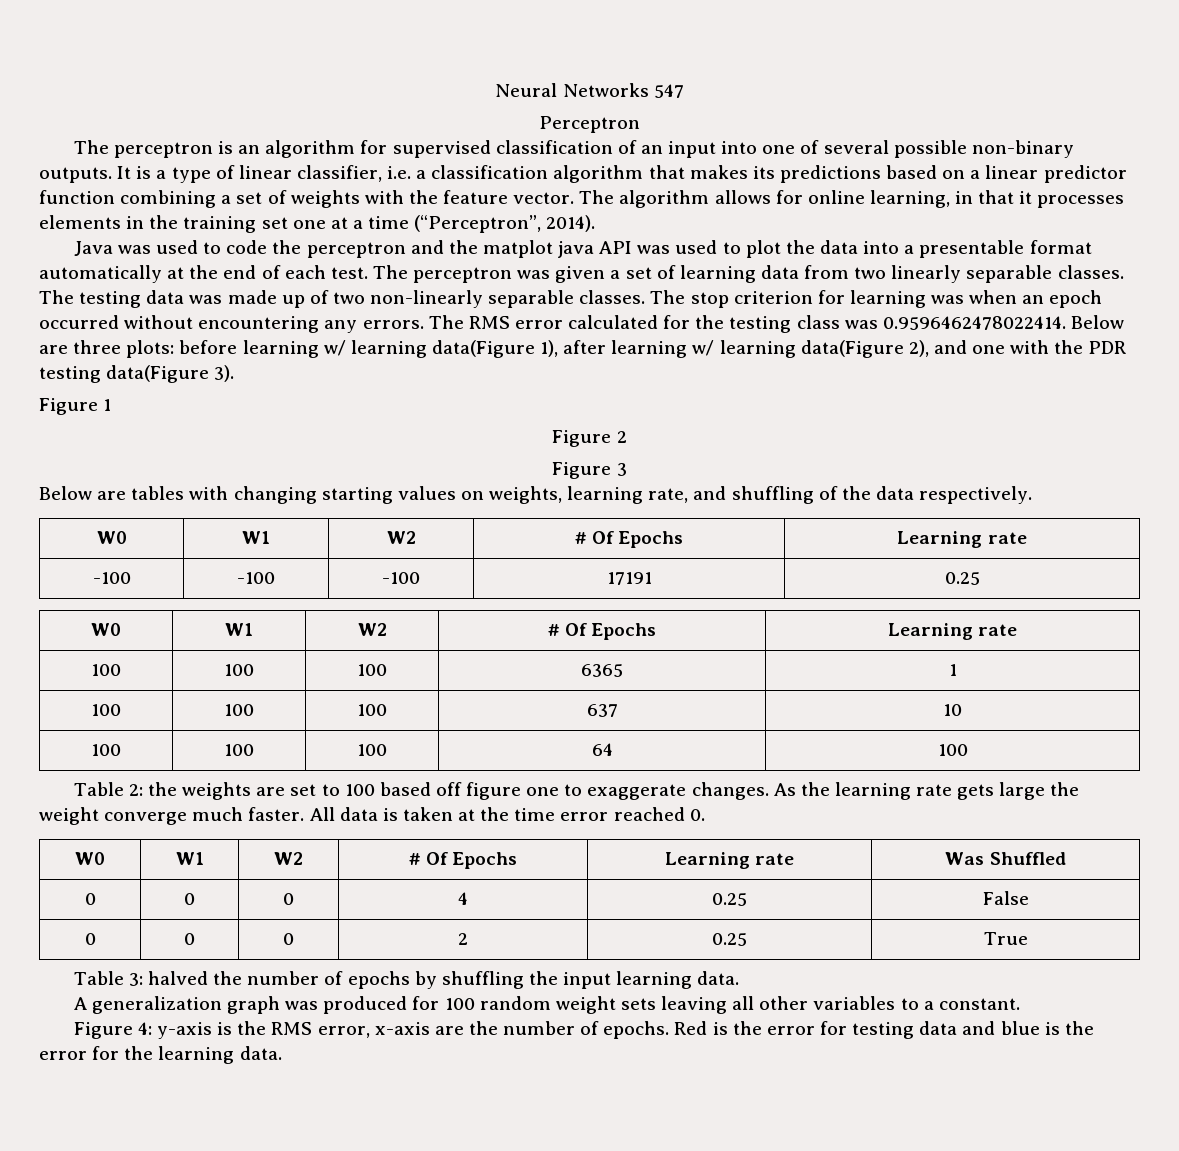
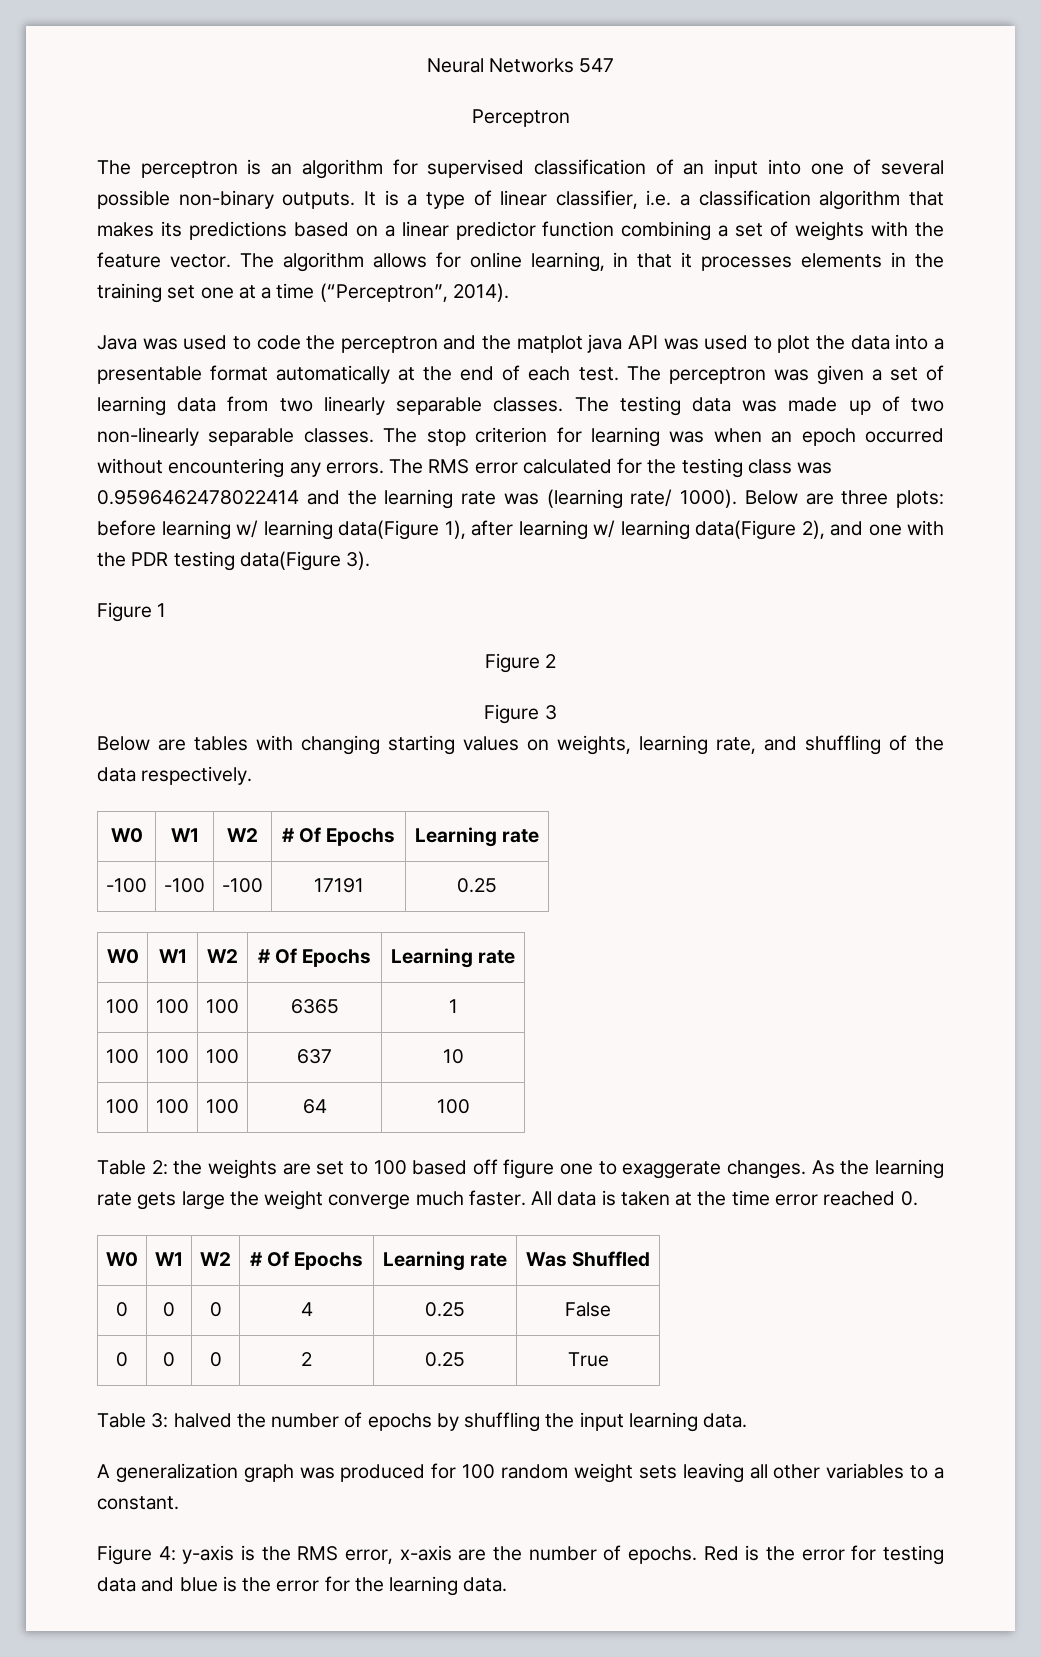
[882,316,1066,330] 0.9596462478022414. -> [97,489,737,509] 0.9596462478022414 and the learning rate was (learning rate/ 1000).

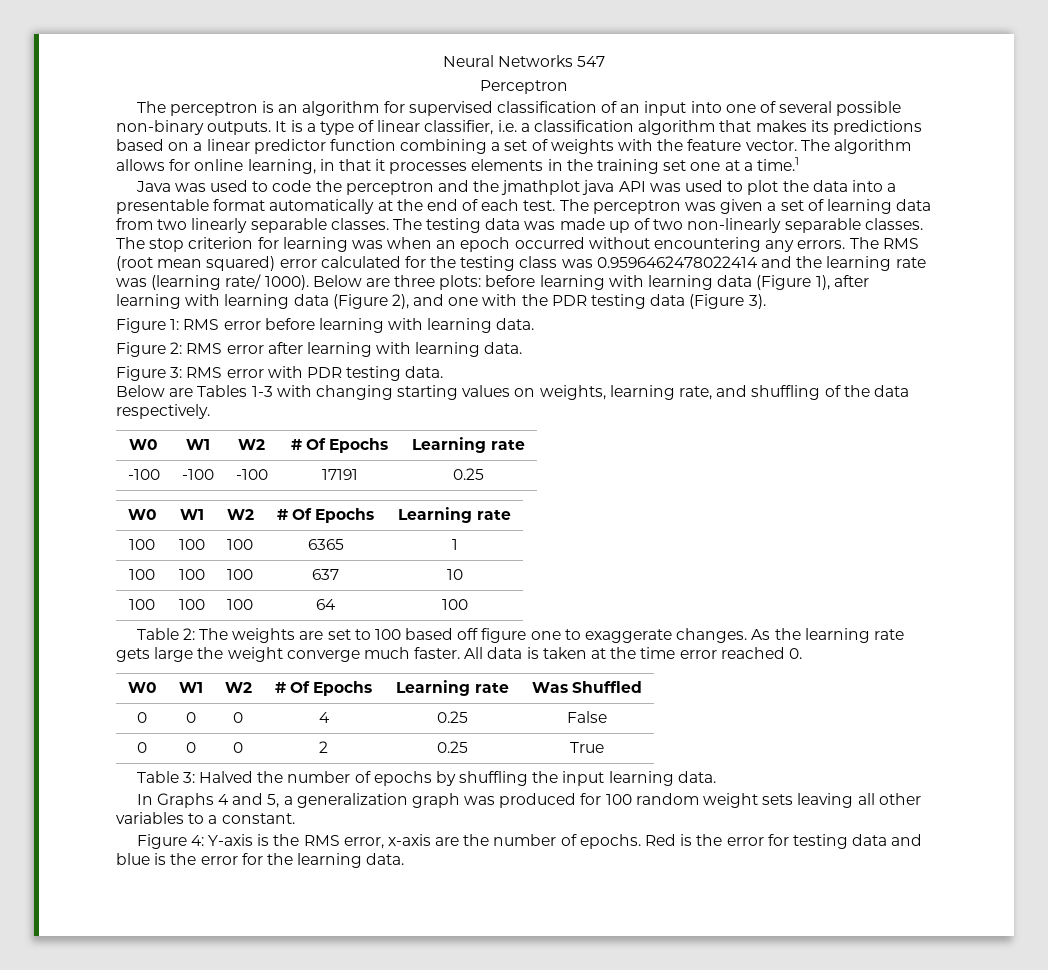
[276,283,509,302] time (“Perceptron”, 2014). -> [756,157,799,171] time.1
[516,335,583,353] matplot -> [501,180,581,195] jmathplot
(470, 466) none -> [116,256,276,271] (root mean squared)
[236,520,796,540] w/ learning data(Figure 1), after learning w/ learning data(Figure -> [608,275,869,290] [116,294,388,309] with learning data (Figure 1), after learning with learning data (Figure
[239,551,341,571] data(Figure -> [650,294,745,309] data (Figure
[157,603,167,617] [484,653,557,673] [484,704,557,724] [97,736,248,751] 1 // Figure 2 // Figure 3 // Below are tables -> [170,318,535,333] [116,342,523,357] [116,366,444,381] [116,385,273,397] 1: RMS error before learning with learning data. // Figure 2: RMS error after learning with learning data. // Figure 3: RMS error with PDR testing data. // Below are Tables 1-3
[173,1160,203,1175] the -> [198,628,228,640] The
[173,1413,232,1428] halved -> [198,771,253,783] Halved
[97,1464,110,1478] A -> [136,793,293,808] In Graphs 4 and 5, a
[182,1545,235,1564] y-axis -> [207,834,253,846] Y-axis

